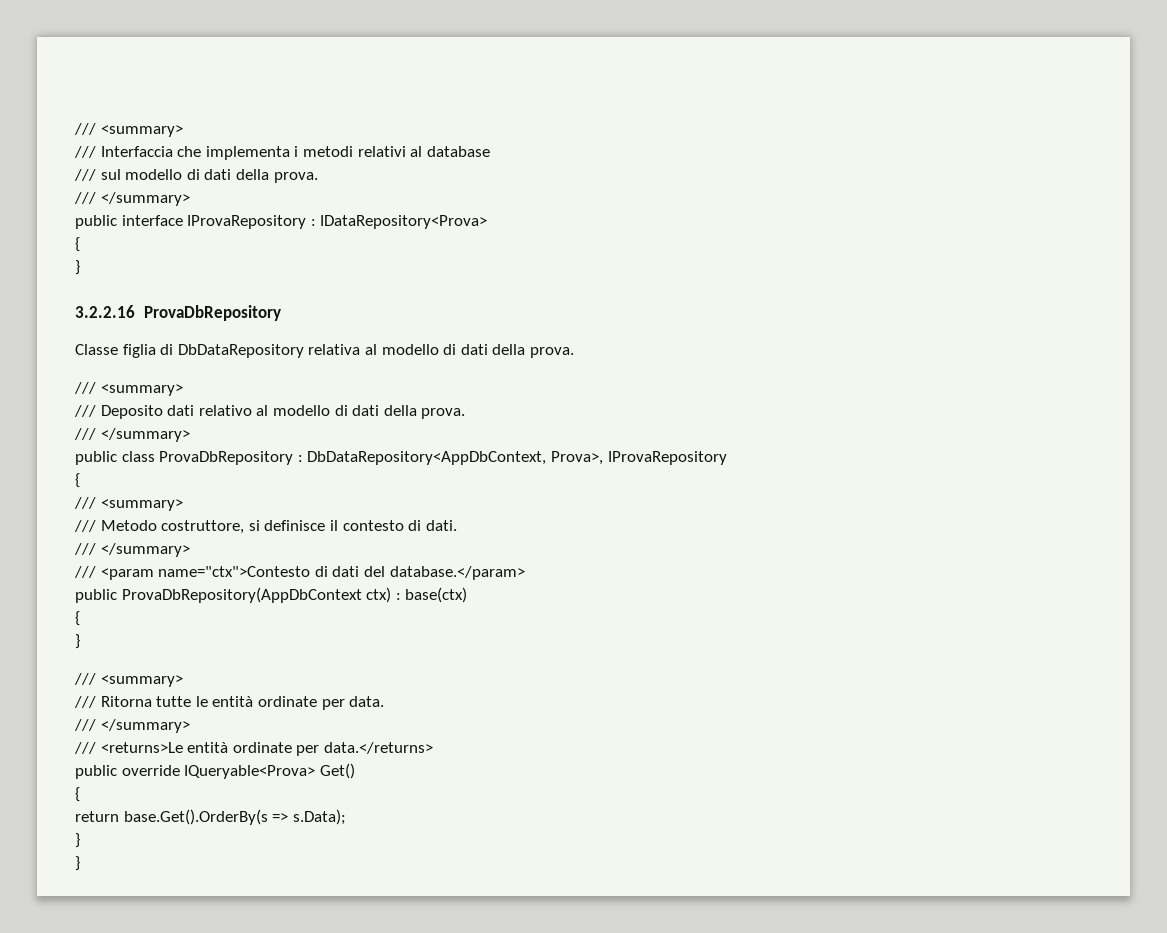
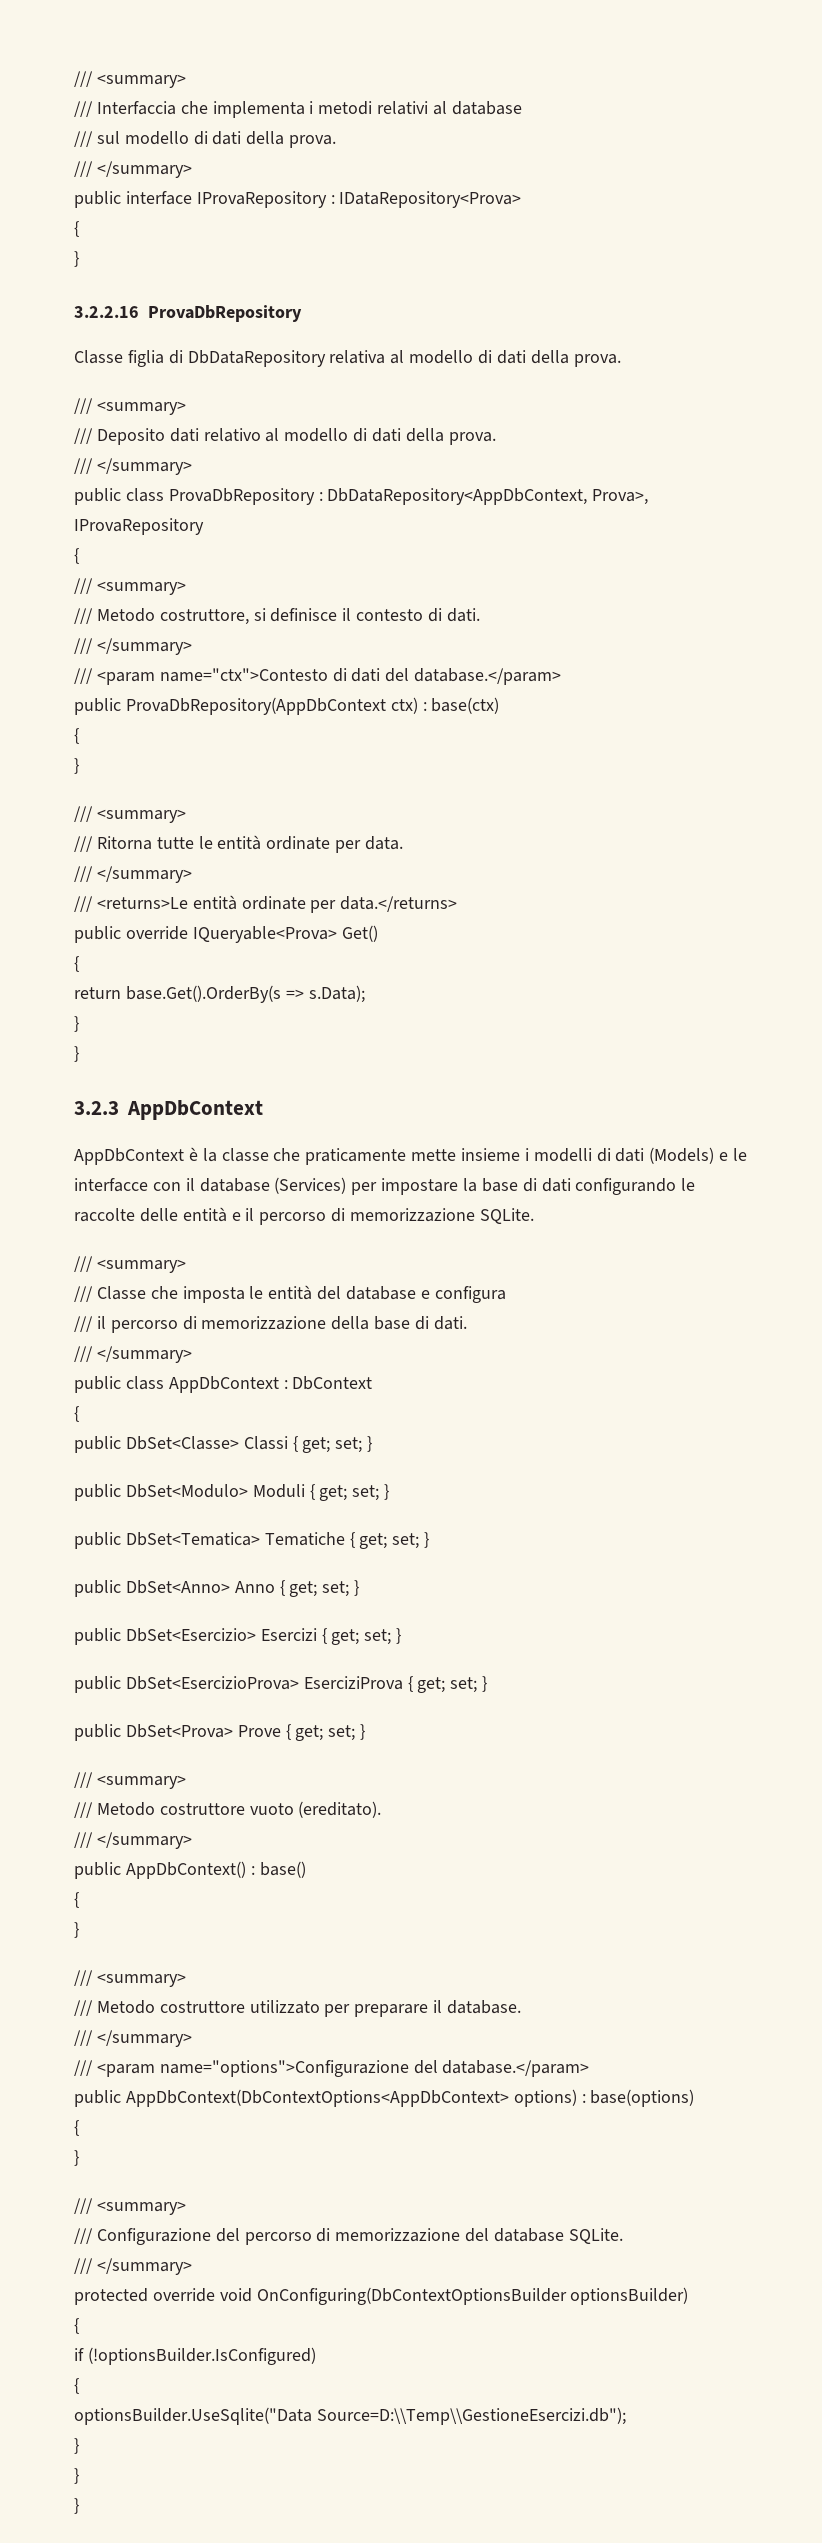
(80, 863) none -> [74,1100,263,1120] [74,1147,748,1165] [74,1177,696,1195] [74,1207,534,1225] [74,1256,186,1273] [74,1285,506,1303] [74,1316,467,1333] [74,1346,192,1363] [74,1376,373,1393] [74,1406,79,1422] [74,1436,373,1453] [74,1484,390,1501] [74,1532,430,1549] [74,1580,360,1597] [74,1628,402,1645] [74,1676,488,1693] [74,1724,366,1741] [74,1772,186,1789] [74,1801,382,1818] [74,1832,192,1849] [74,1861,306,1879] [74,1892,79,1908] [74,1922,79,1938] [74,1970,186,1987] [74,2000,522,2017] [74,2030,192,2047] [74,2060,590,2077] [74,2089,695,2107] [74,2120,79,2136] [74,2150,79,2166] [74,2198,186,2215] [74,2228,623,2245] [74,2258,192,2275] [74,2287,689,2305] [74,2318,79,2334] [74,2347,316,2365] [74,2378,79,2394] [74,2407,626,2425] [74,2438,79,2454] [74,2468,79,2484] [74,2498,79,2514] // 3.2.3 AppDbContext // AppDbContext è la classe che praticamente mette insieme i modelli di dati (Models) e le interfacce con il database (Services) per impostare la base di dati configurando le raccolte delle entità e il percorso di memorizzazione SQLite. // /// <summary> // /// Classe che imposta le entità del database e configura // /// il percorso di memorizzazione della base di dati. // /// </summary> // public class AppDbContext : DbContext // { // public DbSet<Classe> Classi { get; set; } // public DbSet<Modulo> Moduli { get; set; } // public DbSet<Tematica> Tematiche { get; set; } // public DbSet<Anno> Anno { get; set; } // public DbSet<Esercizio> Esercizi { get; set; } // public DbSet<EsercizioProva> EserciziProva { get; set; } // public DbSet<Prova> Prove { get; set; } // /// <summary> // /// Metodo costruttore vuoto (ereditato). // /// </summary> // public AppDbContext() : base() // { // } // /// <summary> // /// Metodo costruttore utilizzato per preparare il database. // /// </summary> // /// <param name="options">Configurazione del database.</param> // public AppDbContext(DbContextOptions<AppDbContext> options) : base(options) // { // } // /// <summary> // /// Configurazione del percorso di memorizzazione del database SQLite. // /// </summary> // protected override void OnConfiguring(DbContextOptionsBuilder optionsBuilder) // { // if (!optionsBuilder.IsConfigured) // { // optionsBuilder.UseSqlite("Data Source=D:\\Temp\\GestioneEsercizi.db"); // } // } // }

